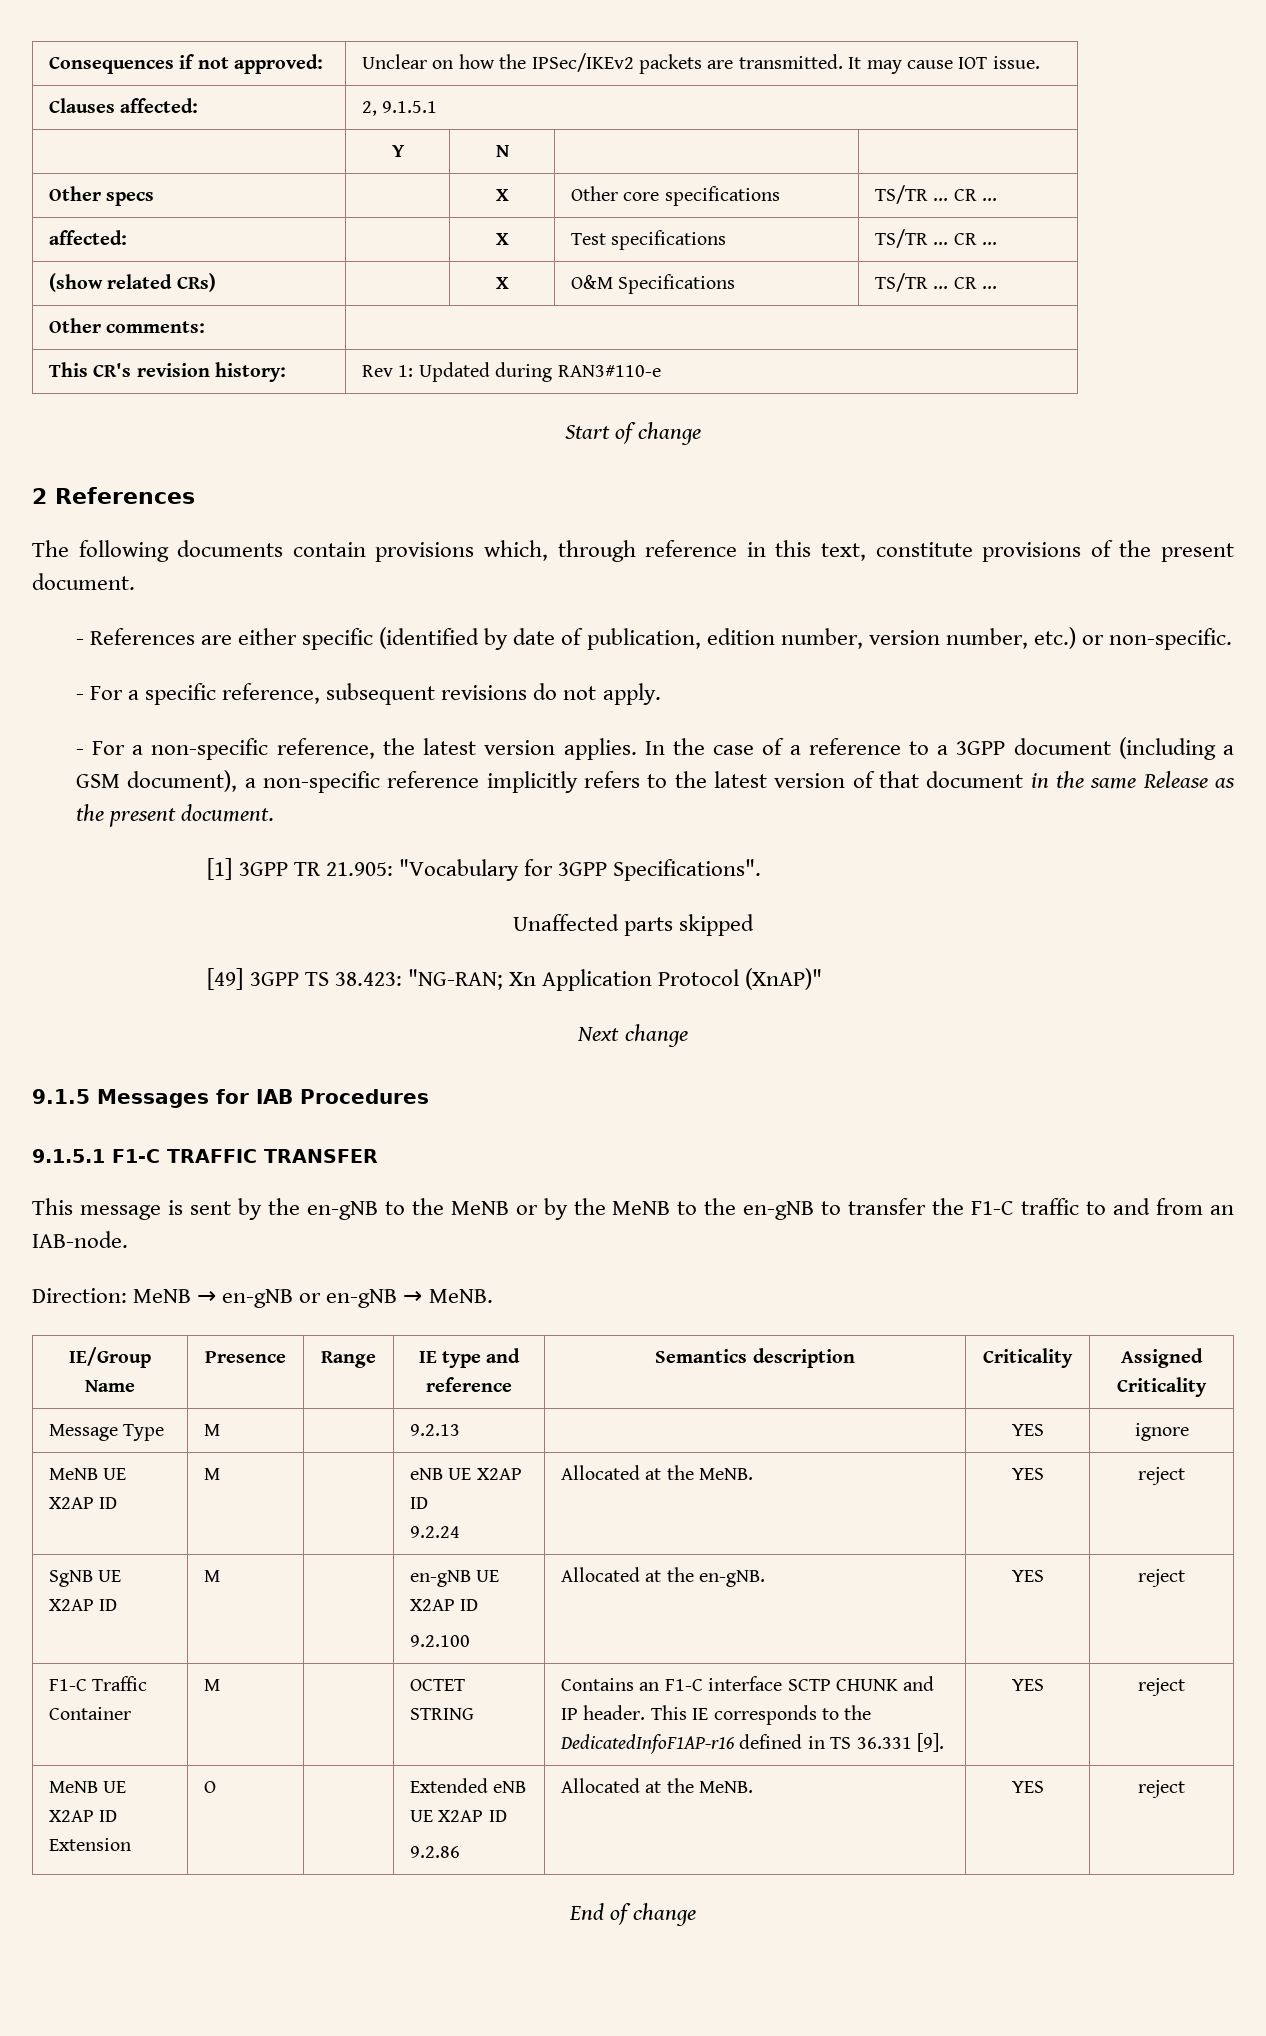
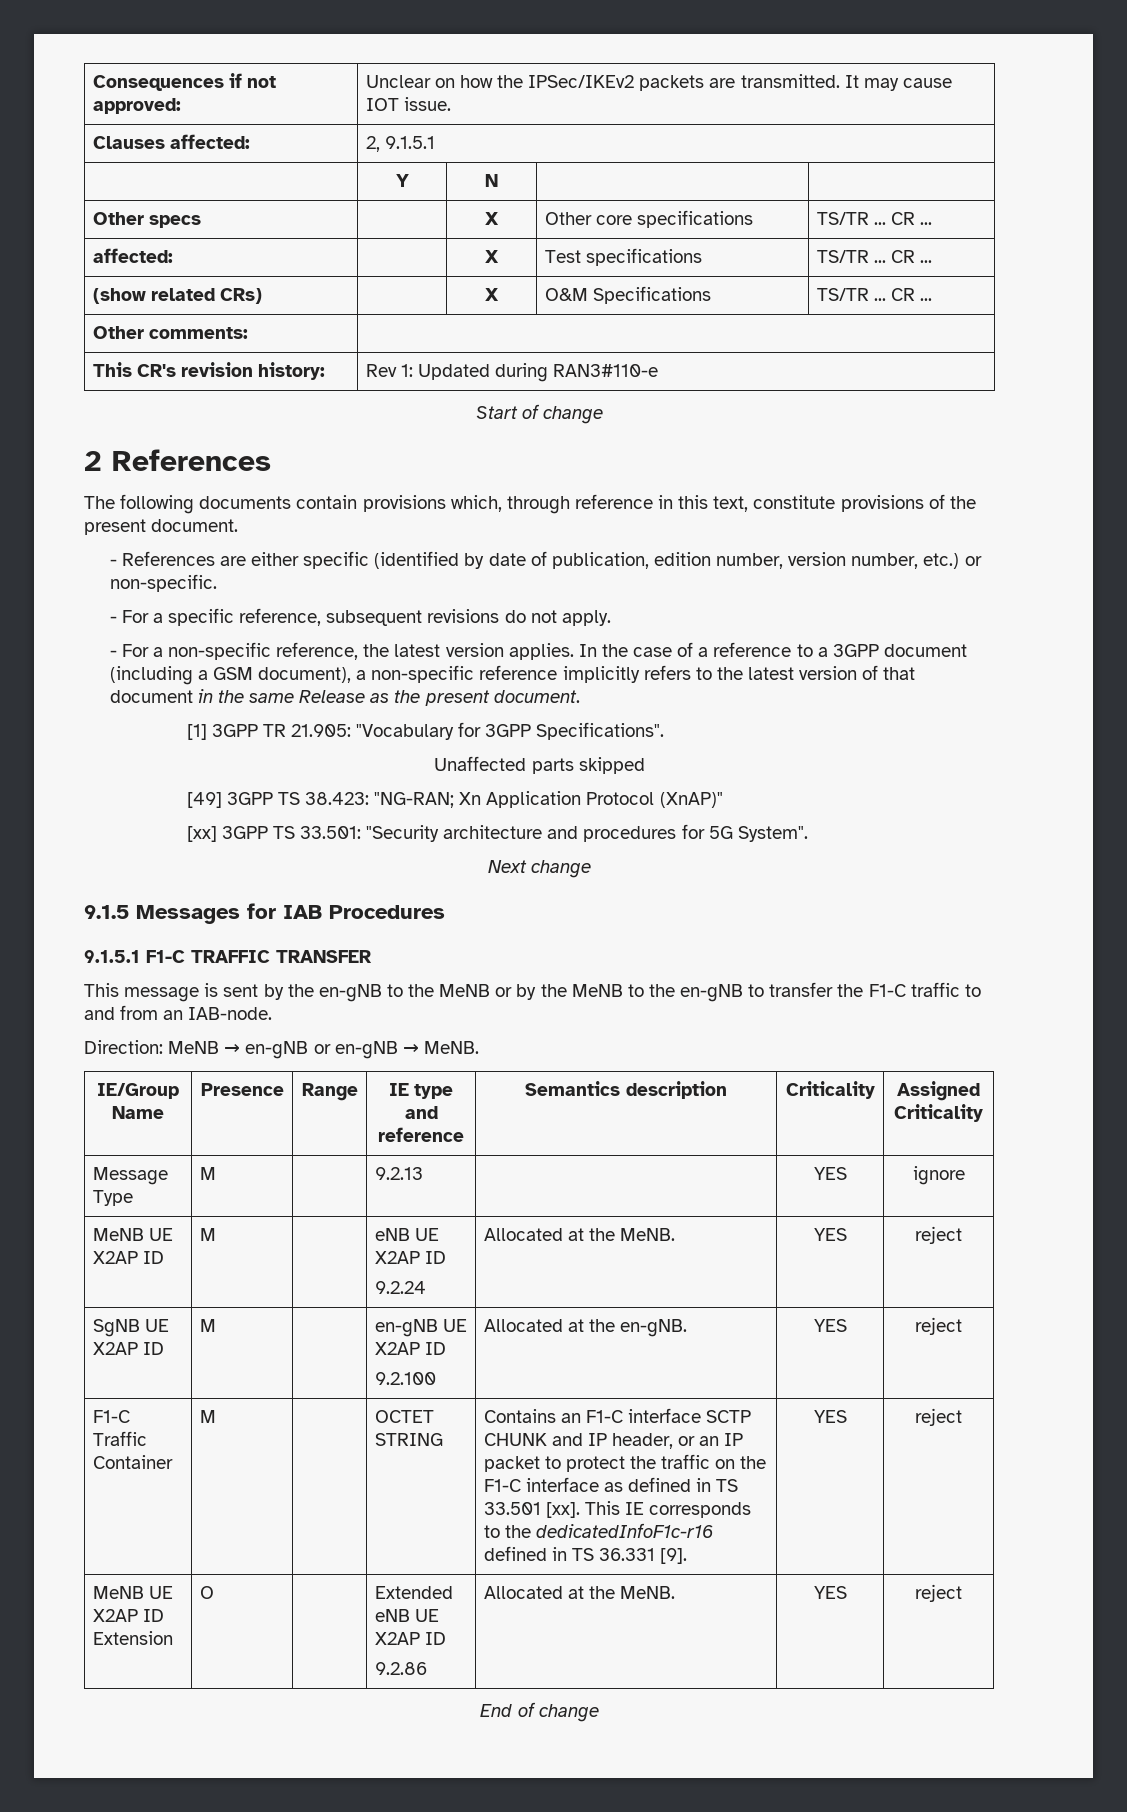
(823, 979) none -> [186,824,808,842] // [xx] 3GPP TS 33.501: "Security architecture and procedures for 5G System".
[583,1705,646,1720] header. -> [612,1433,744,1449] [483,1454,767,1472] [483,1477,739,1492] [483,1502,580,1518] header, or an IP packet to protect the traffic on the F1-C interface as defined in TS 33.501 [xx].
[559,1734,735,1754] DedicatedInfoF1AP-r16 -> [535,1523,714,1538] dedicatedInfoF1c-r16

